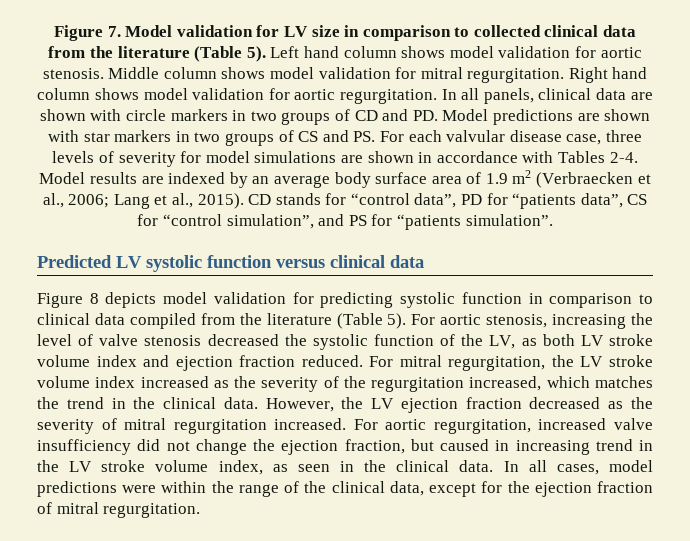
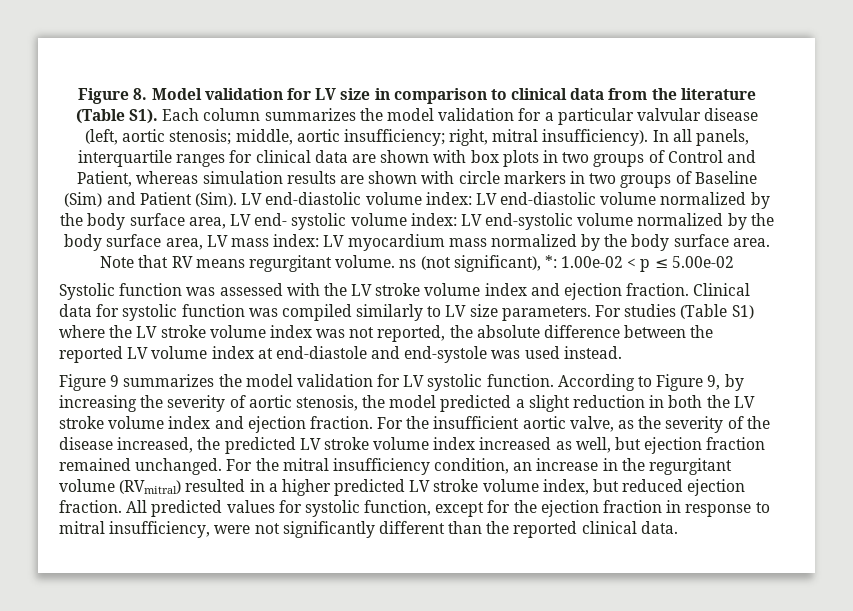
[53,25,121,41] Figure 7. -> [78,88,148,104] Figure 8.
[473,25,541,37] collected -> (507, 94) none
[246,46,642,62] [42,67,648,83] [37,88,534,104] 5). Left hand column shows model validation for aortic stenosis. Middle column shows model validation for mitral regurgitation. Right hand column shows model validation for aortic regurgitation. In all panels, -> [129,108,759,125] [84,129,750,146] [78,150,253,167] S1). Each column summarizes the model validation for a particular valvular disease (left, aortic stenosis; middle, aortic insufficiency; right, mitral insufficiency). In all panels, interquartile ranges for
(122, 115) none -> [470,150,756,167] [77,171,455,187] box plots in two groups of Control and Patient, whereas simulation results are shown with
[354,109,651,125] [48,130,642,146] [52,151,638,167] [39,170,651,188] [42,193,648,209] [137,214,553,230] [37,255,424,272] [37,292,654,308] [37,313,653,329] [37,334,654,350] [37,355,653,371] [37,376,653,392] [37,397,653,413] [37,418,653,434] [37,439,653,455] [37,460,654,475] [37,481,424,497] CD and PD. Model predictions are shown with star markers in two groups of CS and PS. For each valvular disease case, three levels of severity for model simulations are shown in accordance with Tables 2-4. Model results are indexed by an average body surface area of 1.9 m2 (Verbraecken et al., 2006; Lang et al., 2015). CD stands for “control data”, PD for “patients data”, CS for “control simulation”, and PS for “patients simulation”. // Predicted LV systolic function versus clinical data // Figure 8 depicts model validation for predicting systolic function in comparison to clinical data compiled from the literature (Table 5). For aortic stenosis, increasing the level of valve stenosis decreased the systolic function of the LV, as both LV stroke volume index and ejection fraction reduced. For mitral regurgitation, the LV stroke volume index increased as the severity of the regurgitation increased, which matches the trend in the clinical data. However, the LV ejection fraction decreased as the severity of mitral regurgitation increased. For aortic regurgitation, increased valve insufficiency did not change the ejection fraction, but caused in increasing trend in the LV stroke volume index, as seen in the clinical data. In all cases, model predictions were within the range of the clinical data, -> [694,171,757,184] [64,192,770,209] [60,213,774,230] [64,234,770,251] [100,255,734,272] [59,283,751,300] [59,304,754,321] [59,325,714,342] [59,346,622,363] [59,374,744,391] [59,395,755,412] [59,416,770,433] [59,437,766,454] [59,458,733,475] [59,479,746,496] [59,500,432,517] Baseline (Sim) and Patient (Sim). LV end-diastolic volume index: LV end-diastolic volume normalized by the body surface area, LV end- systolic volume index: LV end-systolic volume normalized by the body surface area, LV mass index: LV myocardium mass normalized by the body surface area. Note that RV means regurgitant volume. ns (not significant), *: 1.00e-02 < p ≤ 5.00e-02 // Systolic function was assessed with the LV stroke volume index and ejection fraction. Clinical data for systolic function was compiled similarly to LV size parameters. For studies (Table S1) where the LV stroke volume index was not reported, the absolute difference between the reported LV volume index at end-diastole and end-systole was used instead. // Figure 9 summarizes the model validation for LV systolic function. According to Figure 9, by increasing the severity of aortic stenosis, the model predicted a slight reduction in both the LV stroke volume index and ejection fraction. For the insufficient aortic valve, as the severity of the disease increased, the predicted LV stroke volume index increased as well, but ejection fraction remained unchanged. For the mitral insufficiency condition, an increase in the regurgitant volume (RVmitral) resulted in a higher predicted LV stroke volume index, but reduced ejection fraction. All predicted values for systolic function,
[37,502,201,518] of mitral regurgitation. -> [666,500,770,517] [59,521,678,538] in response to mitral insufficiency, were not significantly different than the reported clinical data.

